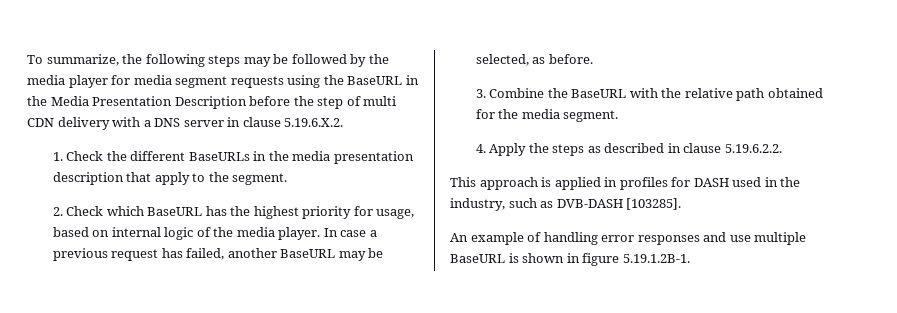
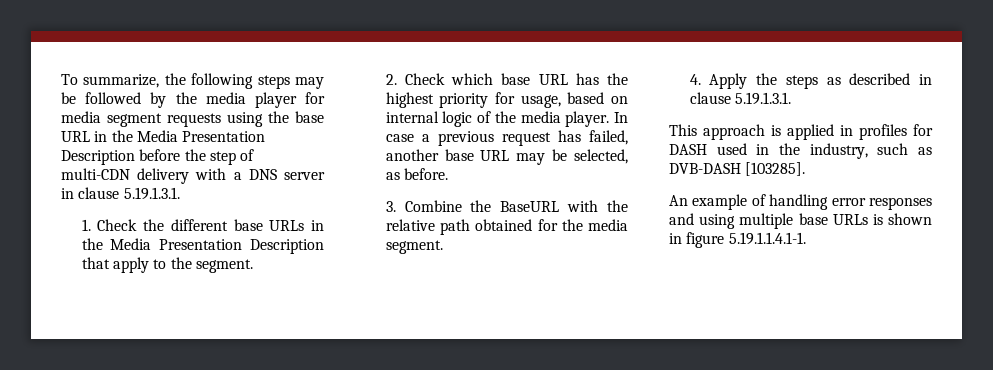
[347,76,403,85] BaseURL -> [295,111,324,123] [61,131,90,142] base URL
[363,96,397,106] [27,118,54,127] multi CDN -> [61,168,130,180] multi-CDN
[284,118,344,127] 5.19.6.X.2. -> [123,187,180,200] 5.19.1.3.1.
[188,151,414,164] [52,172,124,185] BaseURLs in the media presentation description -> [233,219,324,231] [81,238,324,254] base URLs in the Media Presentation Description
[147,207,203,216] BaseURL -> [501,73,568,85] base URL
[280,249,336,258] BaseURL -> [444,149,510,161] base URL
[724,144,782,153] 5.19.6.2.2. -> [735,92,792,105] 5.19.1.3.1.
[729,232,807,245] [450,254,505,263] use multiple BaseURL -> [699,213,868,229] using multiple base URLs
[622,254,690,263] 5.19.1.2B-1. -> [728,232,806,245] 5.19.1.1.4.1-1.

